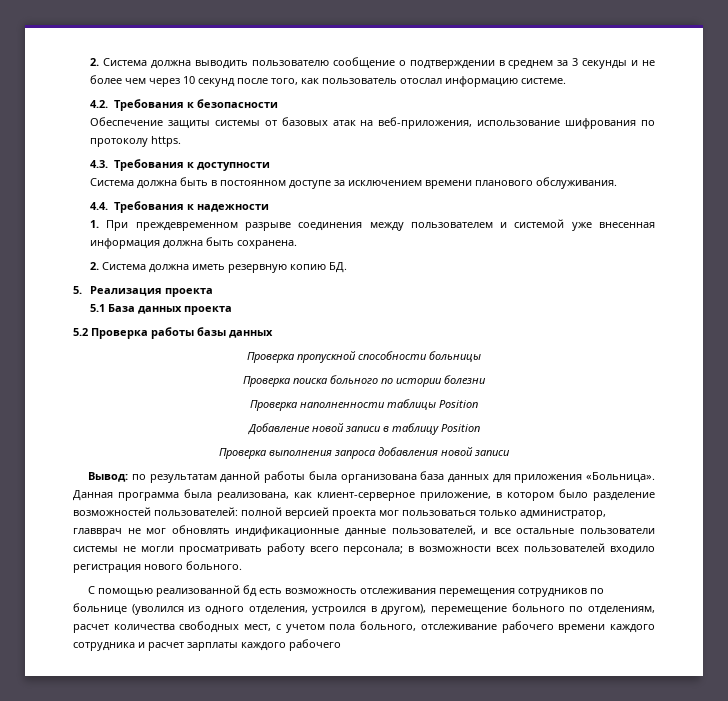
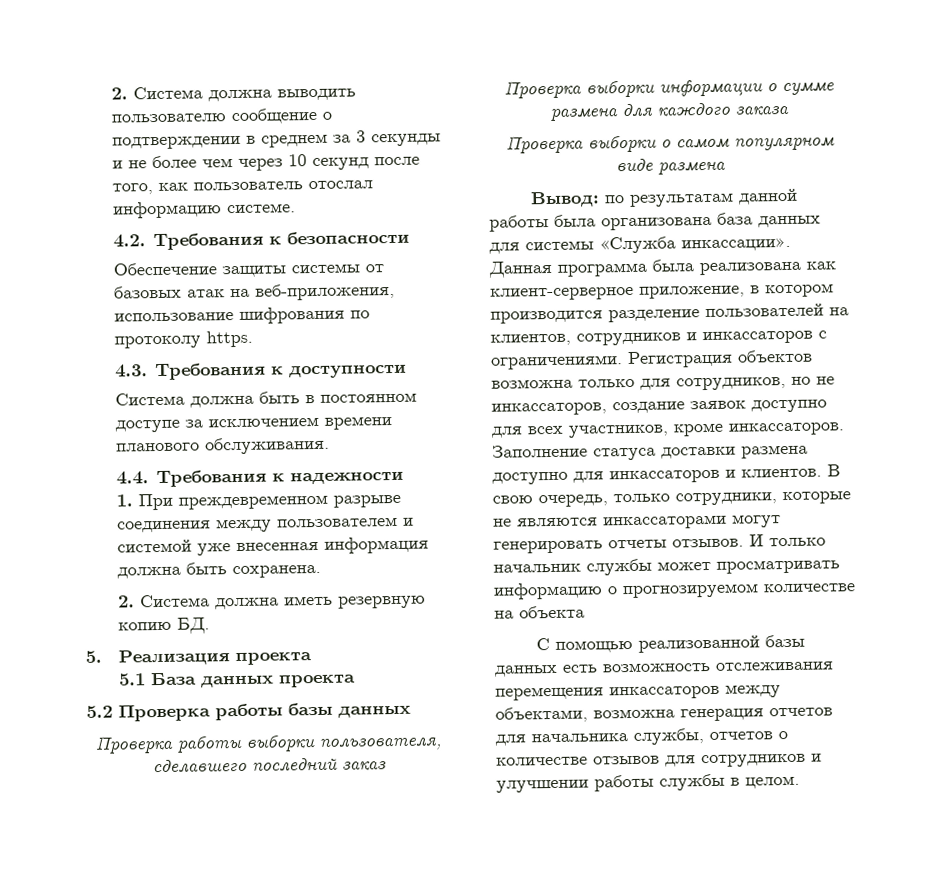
[297,351,481,363] [243,375,486,387] [250,399,478,411] [247,423,480,435] [219,447,510,459] пропускной способности больницы // Проверка поиска больного по истории болезни // Проверка наполненности таблицы Position // Добавление новой записи в таблицу Position // Проверка выполнения запроса добавления новой записи -> [176,734,443,754] [152,757,387,774] [504,79,835,100] [550,102,789,122] [506,134,835,155] [615,158,726,176] работы выборки пользователя, сделавшего последний заказ // Проверка выборки информации о сумме размена для каждого заказа // Проверка выборки о самом популярном виде размена
[514,472,655,483] приложения «Больница». -> [525,236,791,254] системы «Служба инкассации».
[217,492,289,501] реализована, -> [699,261,801,276] реализована
[559,489,655,501] [73,507,606,519] [73,525,656,537] [73,543,656,555] [73,561,242,573] было разделение возможностей пользователей: полной версией проекта мог пользоваться только администратор, главврач не мог обновлять индификационные данные пользователей, и все остальные пользователи системы не могли просматривать работу всего персонала; в возможности всех пользователей входило регистрация нового больного. -> [490,303,849,324] [490,330,827,346] [491,349,813,370] [491,376,835,391] [491,399,827,416] [491,422,845,438] [492,444,808,461] [492,464,841,485] [492,491,851,508] [493,514,781,530] [493,534,826,554] [493,558,840,576] [493,582,856,600] [494,605,585,619] производится разделение пользователей на клиентов, сотрудников и инкассаторов с ограничениями. Регистрация объектов возможна только для сотрудников, но не инкассаторов, создание заявок доступно для всех участников, кроме инкассаторов. Заполнение статуса доставки размена доступно для инкассаторов и клиентов. В свою очередь, только сотрудники, которые не являются инкассаторами могут генерировать отчеты отзывов. И только начальник службы может просматривать информацию о прогнозируемом количестве на объекта
[243,585,258,597] бд -> [764,634,805,648] [494,664,558,677] базы данных
[518,588,605,597] [73,603,655,615] [73,621,655,633] [73,639,341,651] сотрудников по больнице (уволился из одного отделения, устроился в другом), перемещение больного по отделениям, расчет количества свободных мест, с учетом пола больного, отслеживание рабочего времени каждого сотрудника и расчет зарплаты каждого рабочего -> [609,684,781,700] [495,706,833,723] [495,728,788,746] [496,753,822,768] [496,773,800,793] инкассаторов между объектами, возможна генерация отчетов для начальника службы, отчетов о количестве отзывов для сотрудников и улучшении работы службы в целом.

